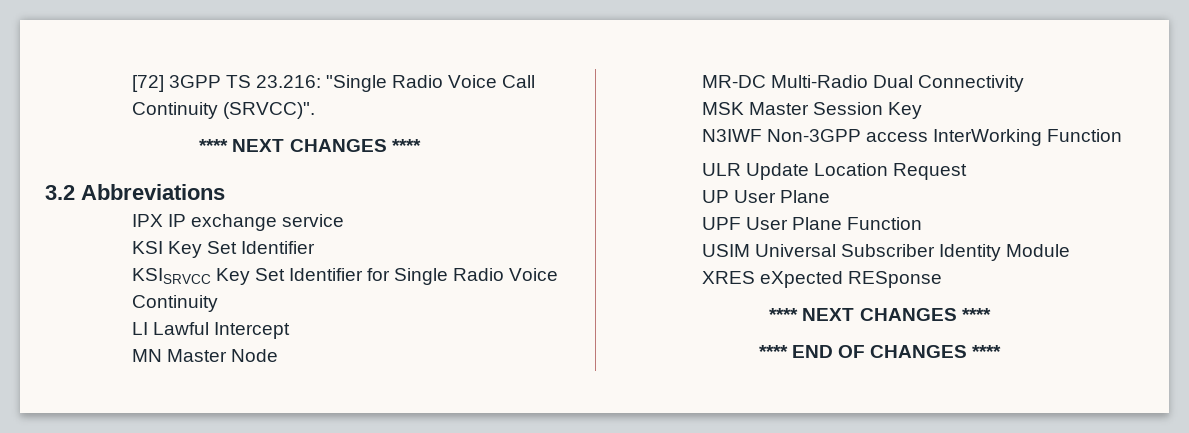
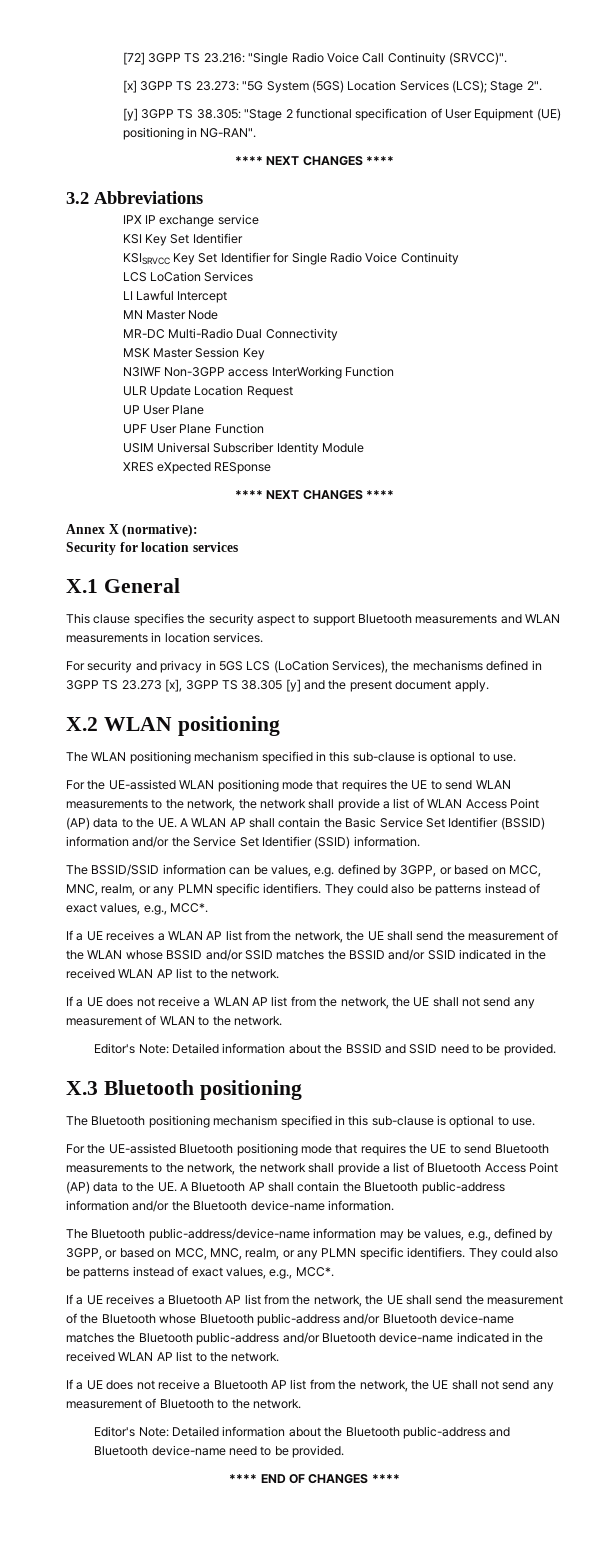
(315, 110) none -> [122,80,542,93] [122,108,561,121] [122,127,257,140] // [x] 3GPP TS 23.273: "5G System (5GS) Location Services (LCS); Stage 2". // [y] 3GPP TS 38.305: "Stage 2 functional specification of User Equipment (UE) positioning in NG-RAN".
(218, 303) none -> [122,271,254,282] // LCS LoCation Services
(991, 314) none -> [66,524,199,537] [66,542,238,555] [66,578,180,593] [66,613,561,626] [66,632,264,643] [66,660,542,673] [66,679,489,692] [66,716,280,736] [66,751,517,764] [66,779,511,792] [66,798,539,811] [66,817,545,830] [66,836,420,849] [66,864,541,877] [66,883,540,896] [66,903,209,915] [66,930,559,943] [66,949,546,961] [66,968,280,979] [66,996,535,1009] [66,1015,282,1026] [94,1043,556,1056] [66,1080,302,1100] [66,1115,536,1128] [66,1143,549,1156] [66,1162,558,1175] [66,1181,505,1194] [66,1200,394,1212] [66,1228,554,1241] [66,1247,559,1260] [66,1266,334,1279] [66,1294,563,1307] [66,1313,514,1326] [66,1332,544,1345] [66,1351,280,1362] [66,1379,554,1392] [66,1398,301,1409] [94,1426,511,1439] [94,1445,345,1458] // Annex X (normative): // Security for location services // X.1 General // This clause specifies the security aspect to support Bluetooth measurements and WLAN measurements in location services. // For security and privacy in 5GS LCS (LoCation Services), the mechanisms defined in 3GPP TS 23.273 [x], 3GPP TS 38.305 [y] and the present document apply. // X.2 WLAN positioning // The WLAN positioning mechanism specified in this sub-clause is optional to use. // For the UE-assisted WLAN positioning mode that requires the UE to send WLAN measurements to the network, the network shall provide a list of WLAN Access Point (AP) data to the UE. A WLAN AP shall contain the Basic Service Set Identifier (BSSID) information and/or the Service Set Identifier (SSID) information. // The BSSID/SSID information can be values, e.g. defined by 3GPP, or based on MCC, MNC, realm, or any PLMN specific identifiers. They could also be patterns instead of exact values, e.g., MCC*. // If a UE receives a WLAN AP list from the network, the UE shall send the measurement of the WLAN whose BSSID and/or SSID matches the BSSID and/or SSID indicated in the received WLAN AP list to the network. // If a UE does not receive a WLAN AP list from the network, the UE shall not send any measurement of WLAN to the network. // Editor's Note: Detailed information about the BSSID and SSID need to be provided. // X.3 Bluetooth positioning // The Bluetooth positioning mechanism specified in this sub-clause is optional to use. // For the UE-assisted Bluetooth positioning mode that requires the UE to send Bluetooth measurements to the network, the network shall provide a list of Bluetooth Access Point (AP) data to the UE. A Bluetooth AP shall contain the Bluetooth public-address information and/or the Bluetooth device-name information. // The Bluetooth public-address/device-name information may be values, e.g., defined by 3GPP, or based on MCC, MNC, realm, or any PLMN specific identifiers. They could also be patterns instead of exact values, e.g., MCC*. // If a UE receives a Bluetooth AP list from the network, the UE shall send the measurement of the Bluetooth whose Bluetooth public-address and/or Bluetooth device-name matches the Bluetooth public-address and/or Bluetooth device-name indicated in the received WLAN AP list to the network. // If a UE does not receive a Bluetooth AP list from the network, the UE shall not send any measurement of Bluetooth to the network. // Editor's Note: Detailed information about the Bluetooth public-address and Bluetooth device-name need to be provided.

